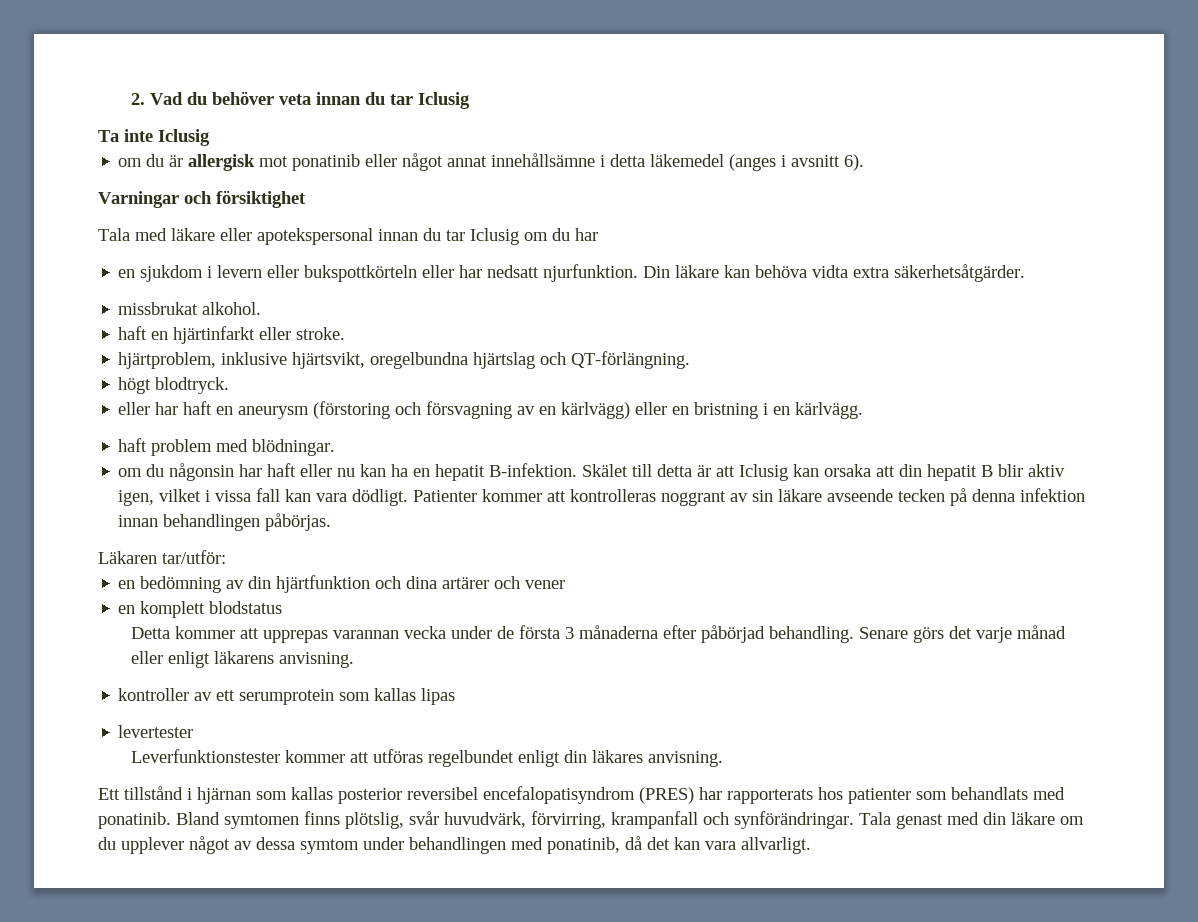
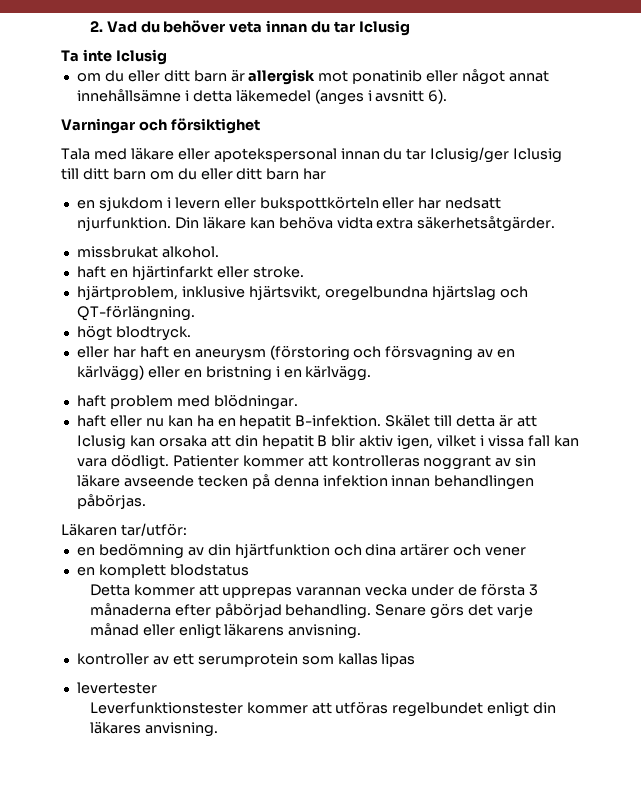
(165, 160) none -> [127,70,227,82] eller ditt barn
[470,228,570,245] Iclusig om du -> [430,147,563,163] [61,168,300,180] Iclusig/ger Iclusig till ditt barn om du eller ditt barn
[118,463,263,481] om du någonsin har -> (298, 402) none
[98,786,1065,804] [98,811,1084,829] [98,836,811,854] // Ett tillstånd i hjärnan som kallas posterior reversibel encefalopatisyndrom (PRES) har rapporterats hos patienter som behandlats med ponatinib. Bland symtomen finns plötslig, svår huvudvärk, förvirring, krampanfall och synförändringar. Tala genast med din läkare om du upplever något av dessa symtom under behandlingen med ponatinib, då det kan vara allvarligt. -> (218, 729) none

